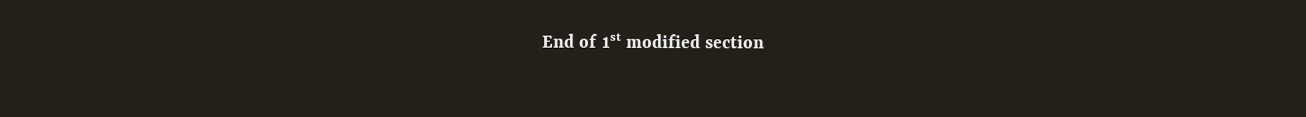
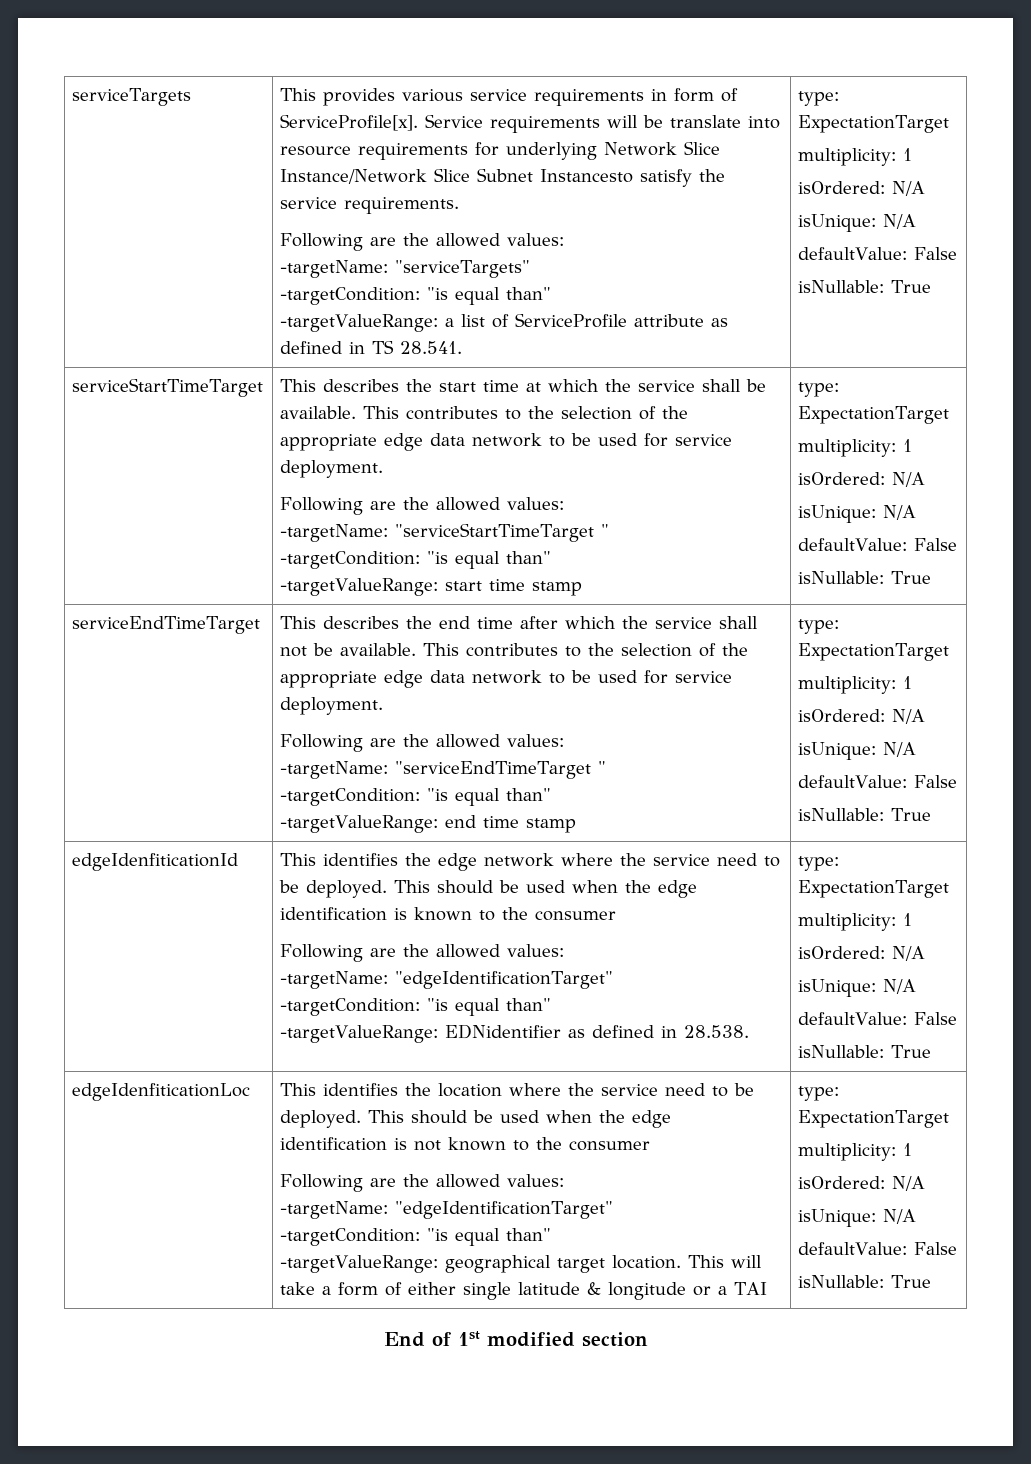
(541, 40) none -> [72,88,192,106] [280,88,739,106] [280,114,781,133] [280,141,721,160] [280,168,726,187] [280,197,460,214] [280,233,565,251] [280,260,531,278] [280,287,552,305] [280,313,729,332] [280,340,463,354] [798,91,840,106] [798,115,950,133] [798,148,913,166] [798,181,926,196] [798,214,917,232] [798,247,958,260] [798,280,932,293] [72,378,264,397] [280,379,767,392] [280,406,689,420] [280,433,733,451] [280,460,384,478] [280,497,565,515] [280,523,610,542] [280,551,552,569] [280,578,583,596] [798,382,840,397] [798,406,950,424] [798,439,913,457] [798,472,926,487] [798,505,917,523] [798,538,958,551] [798,571,932,584] [72,616,261,634] [280,616,759,629] [280,643,749,657] [280,670,733,688] [280,697,384,715] [280,734,565,752] [280,761,607,779] [280,788,552,806] [280,815,577,833] [798,619,840,634] [798,643,950,661] [798,676,913,694] [798,709,926,724] [798,742,917,760] [798,775,958,788] [798,808,932,821] [72,853,239,871] [280,853,781,871] [279,880,698,898] [280,907,617,921] [280,944,565,962] [280,971,614,989] [280,998,552,1016] [280,1024,750,1043] [798,856,840,871] [798,880,950,898] [798,913,913,931] [798,946,926,961] [798,979,917,997] [798,1012,958,1025] [798,1045,932,1058] [72,1083,251,1101] [280,1083,755,1097] [280,1110,672,1128] [280,1137,651,1151] [280,1174,565,1192] [280,1201,614,1219] [280,1228,552,1246] [280,1255,763,1273] [280,1282,768,1300] [798,1086,840,1101] [798,1110,950,1128] [798,1143,913,1161] [798,1176,926,1191] [798,1209,917,1227] [798,1242,958,1255] [798,1275,932,1288] serviceTargets | This provides various service requirements in form of ServiceProfile[x]. Service requirements will be translate into resource requirements for underlying Network Slice Instance/Network Slice Subnet Instancesto satisfy the service requirements. // Following are the allowed values: // -targetName: "serviceTargets" // -targetCondition: "is equal than" // -targetValueRange: a list of ServiceProfile attribute as defined in TS 28.541. | type: ExpectationTarget // multiplicity: 1 // isOrdered: N/A // isUnique: N/A // defaultValue: False // isNullable: True // serviceStartTimeTarget | This describes the start time at which the service shall be available. This contributes to the selection of the appropriate edge data network to be used for service deployment. // Following are the allowed values: // -targetName: "serviceStartTimeTarget " // -targetCondition: "is equal than" // -targetValueRange: start time stamp | type: ExpectationTarget // multiplicity: 1 // isOrdered: N/A // isUnique: N/A // defaultValue: False // isNullable: True // serviceEndTimeTarget | This describes the end time after which the service shall not be available. This contributes to the selection of the appropriate edge data network to be used for service deployment. // Following are the allowed values: // -targetName: "serviceEndTimeTarget " // -targetCondition: "is equal than" // -targetValueRange: end time stamp | type: ExpectationTarget // multiplicity: 1 // isOrdered: N/A // isUnique: N/A // defaultValue: False // isNullable: True // edgeIdenfiticationId | This identifies the edge network where the service need to be deployed. This should be used when the edge identification is known to the consumer // Following are the allowed values: // -targetName: "edgeIdentificationTarget" // -targetCondition: "is equal than" // -targetValueRange: EDNidentifier as defined in 28.538. | type: ExpectationTarget // multiplicity: 1 // isOrdered: N/A // isUnique: N/A // defaultValue: False // isNullable: True // edgeIdenfiticationLoc | This identifies the location where the service need to be deployed. This should be used when the edge identification is not known to the consumer // Following are the allowed values: // -targetName: "edgeIdentificationTarget" // -targetCondition: "is equal than" // -targetValueRange: geographical target location. This will take a form of either single latitude & longitude or a TAI | type: ExpectationTarget // multiplicity: 1 // isOrdered: N/A // isUnique: N/A // defaultValue: False // isNullable: True //

